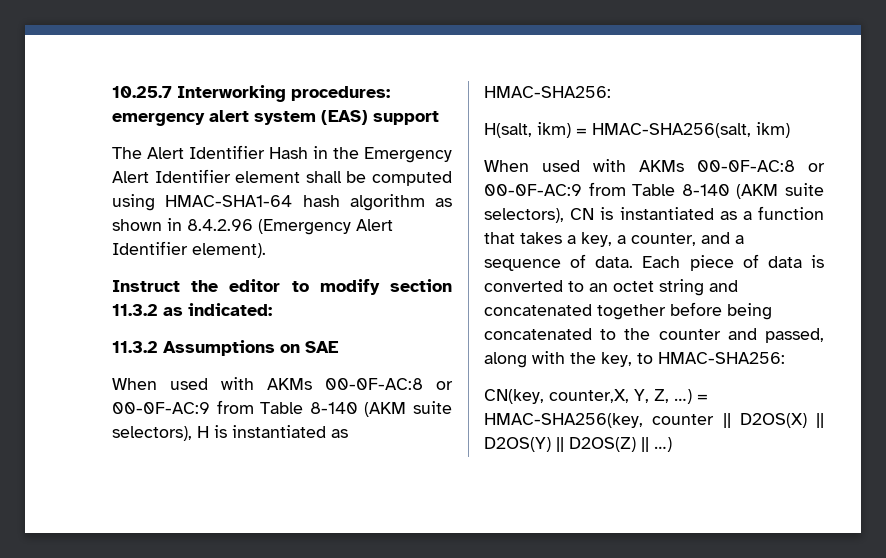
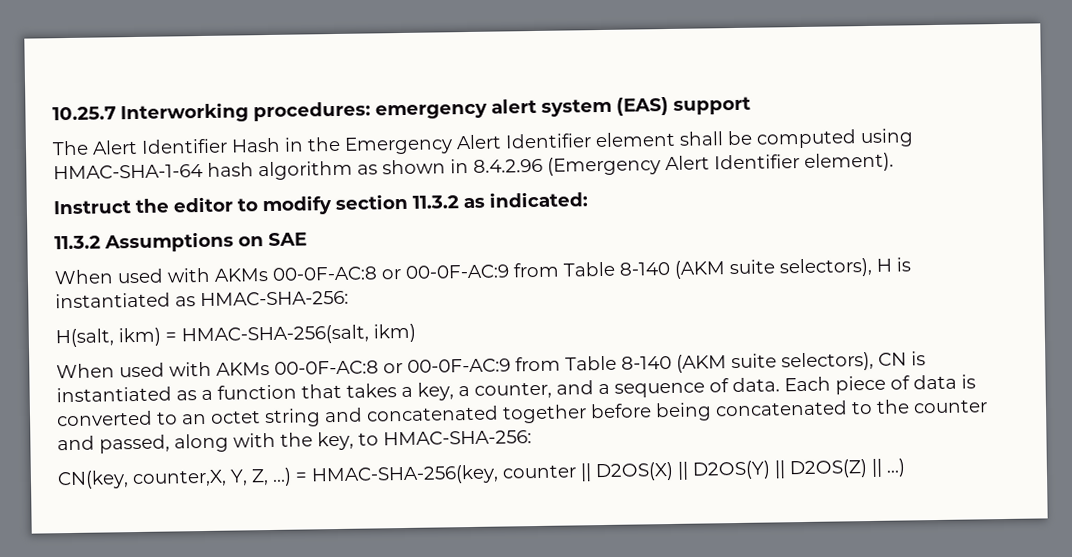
[165,195,293,207] HMAC-SHA1-64 -> [53,163,203,180] HMAC-SHA-1-64
[484,86,611,98] HMAC-SHA256: -> [200,290,349,307] HMAC-SHA-256:
[592,123,751,138] HMAC-SHA256(salt, -> [181,324,369,346] HMAC-SHA-256(salt,
[658,352,785,364] HMAC-SHA256: -> [383,430,532,446] HMAC-SHA-256:
[484,413,643,428] HMAC-SHA256(key, -> [311,464,499,486] HMAC-SHA-256(key,

